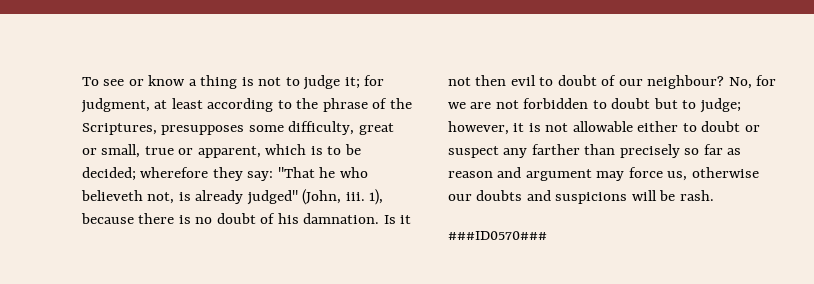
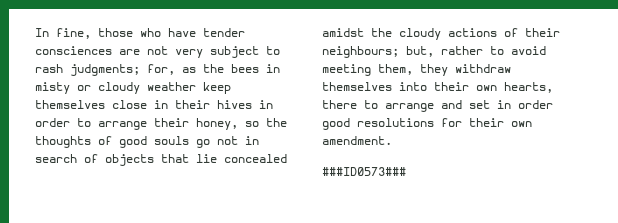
[82,75,385,90] [81,98,412,113] [82,121,394,135] [82,144,361,158] [82,167,368,181] [81,189,384,205] [81,213,412,224] [448,75,777,89] [448,98,741,113] [448,121,760,135] [448,144,742,158] [448,167,759,181] [448,190,714,204] [448,231,547,240] To see or know a thing is not to judge it; for judgment, at least according to the phrase of the Scriptures, presupposes some difficulty, great or small, true or apparent, which is to be decided; wherefore they say: "That he who believeth not, is already judged" (John, iii. 1), because there is no doubt of his damnation. Is it not then evil to doubt of our neighbour? No, for we are not forbidden to doubt but to judge; however, it is not allowable either to doubt or suspect any farther than precisely so far as reason and argument may force us, otherwise our doubts and suspicions will be rash. // ###ID0570### -> [35,28,245,39] [35,46,280,58] [35,64,280,76] [35,82,231,94] [35,100,273,109] [35,118,287,130] [35,136,259,148] [35,154,287,166] [322,28,560,40] [322,46,546,58] [322,64,511,76] [322,82,553,93] [322,100,553,112] [322,118,532,130] [322,136,392,145] [322,167,406,176] In fine, those who have tender consciences are not very subject to rash judgments; for, as the bees in misty or cloudy weather keep themselves close in their hives in order to arrange their honey, so the thoughts of good souls go not in search of objects that lie concealed amidst the cloudy actions of their neighbours; but, rather to avoid meeting them, they withdraw themselves into their own hearts, there to arrange and set in order good resolutions for their own amendment. // ###ID0573###

